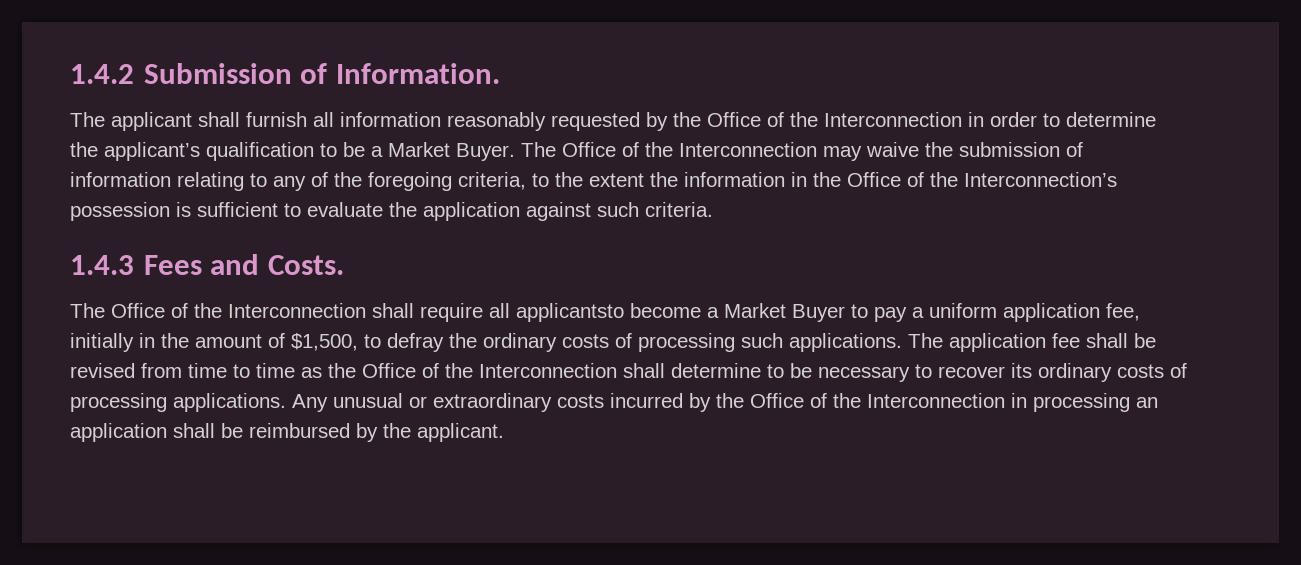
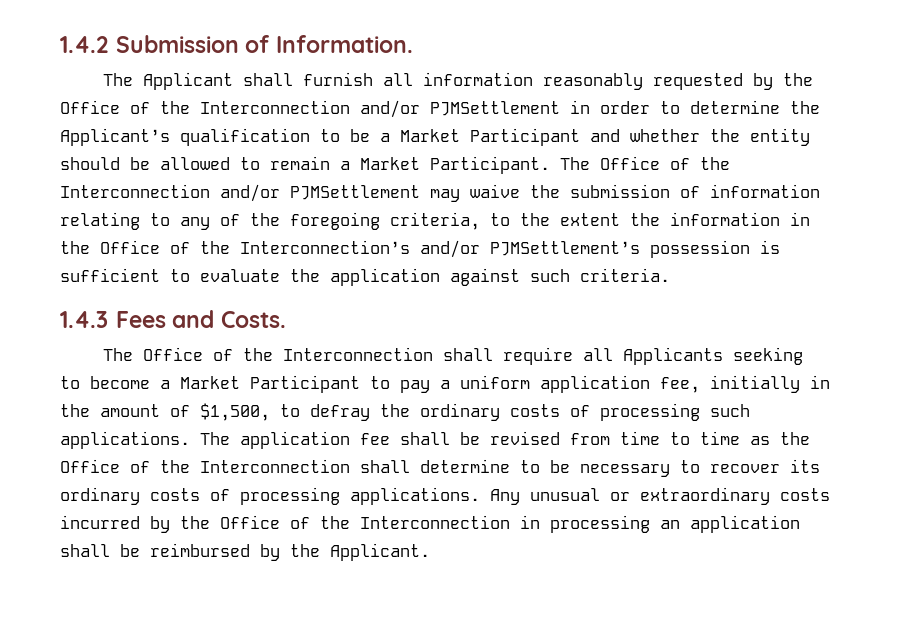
[111,112,192,131] applicant -> [142,72,233,90] Applicant
(962, 119) none -> [360,100,560,118] and/or PJMSettlement
[104,142,200,161] applicant’s -> [60,128,170,146] Applicant’s
[456,142,817,161] Buyer. The Office of the Interconnection -> [470,128,810,146] [60,156,730,174] [60,184,420,202] Participant and whether the entity should be allowed to remain a Market Participant. The Office of the Interconnection and/or PJMSettlement
(1117, 179) none -> [420,240,640,258] and/or PJMSettlement’s
[516,303,624,322] applicantsto -> [622,347,803,365] [60,376,80,389] Applicants seeking to
[792,304,845,322] Buyer -> [250,375,360,393] Participant
[417,423,504,442] applicant. -> [330,543,430,561] Applicant.

